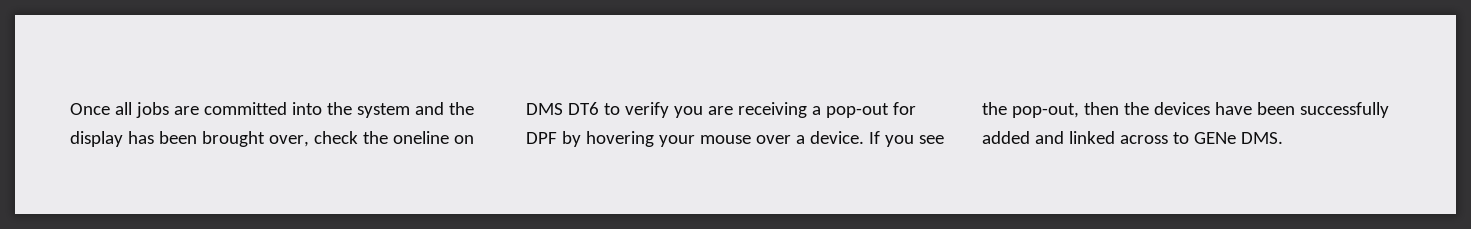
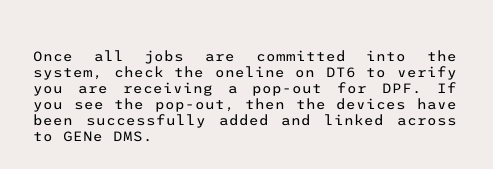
[356,102,474,118] [70,131,309,147] system and the display has been brought over, -> [33,68,103,80] system,
[526,103,563,115] DMS -> (316, 74) none
[526,131,864,147] DPF by hovering your mouse over a device. -> [382,83,423,94] DPF.

